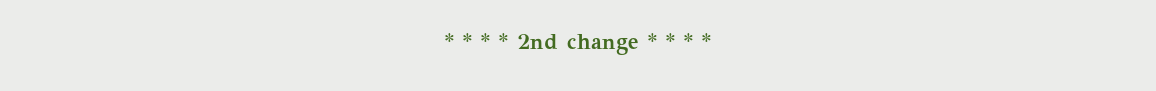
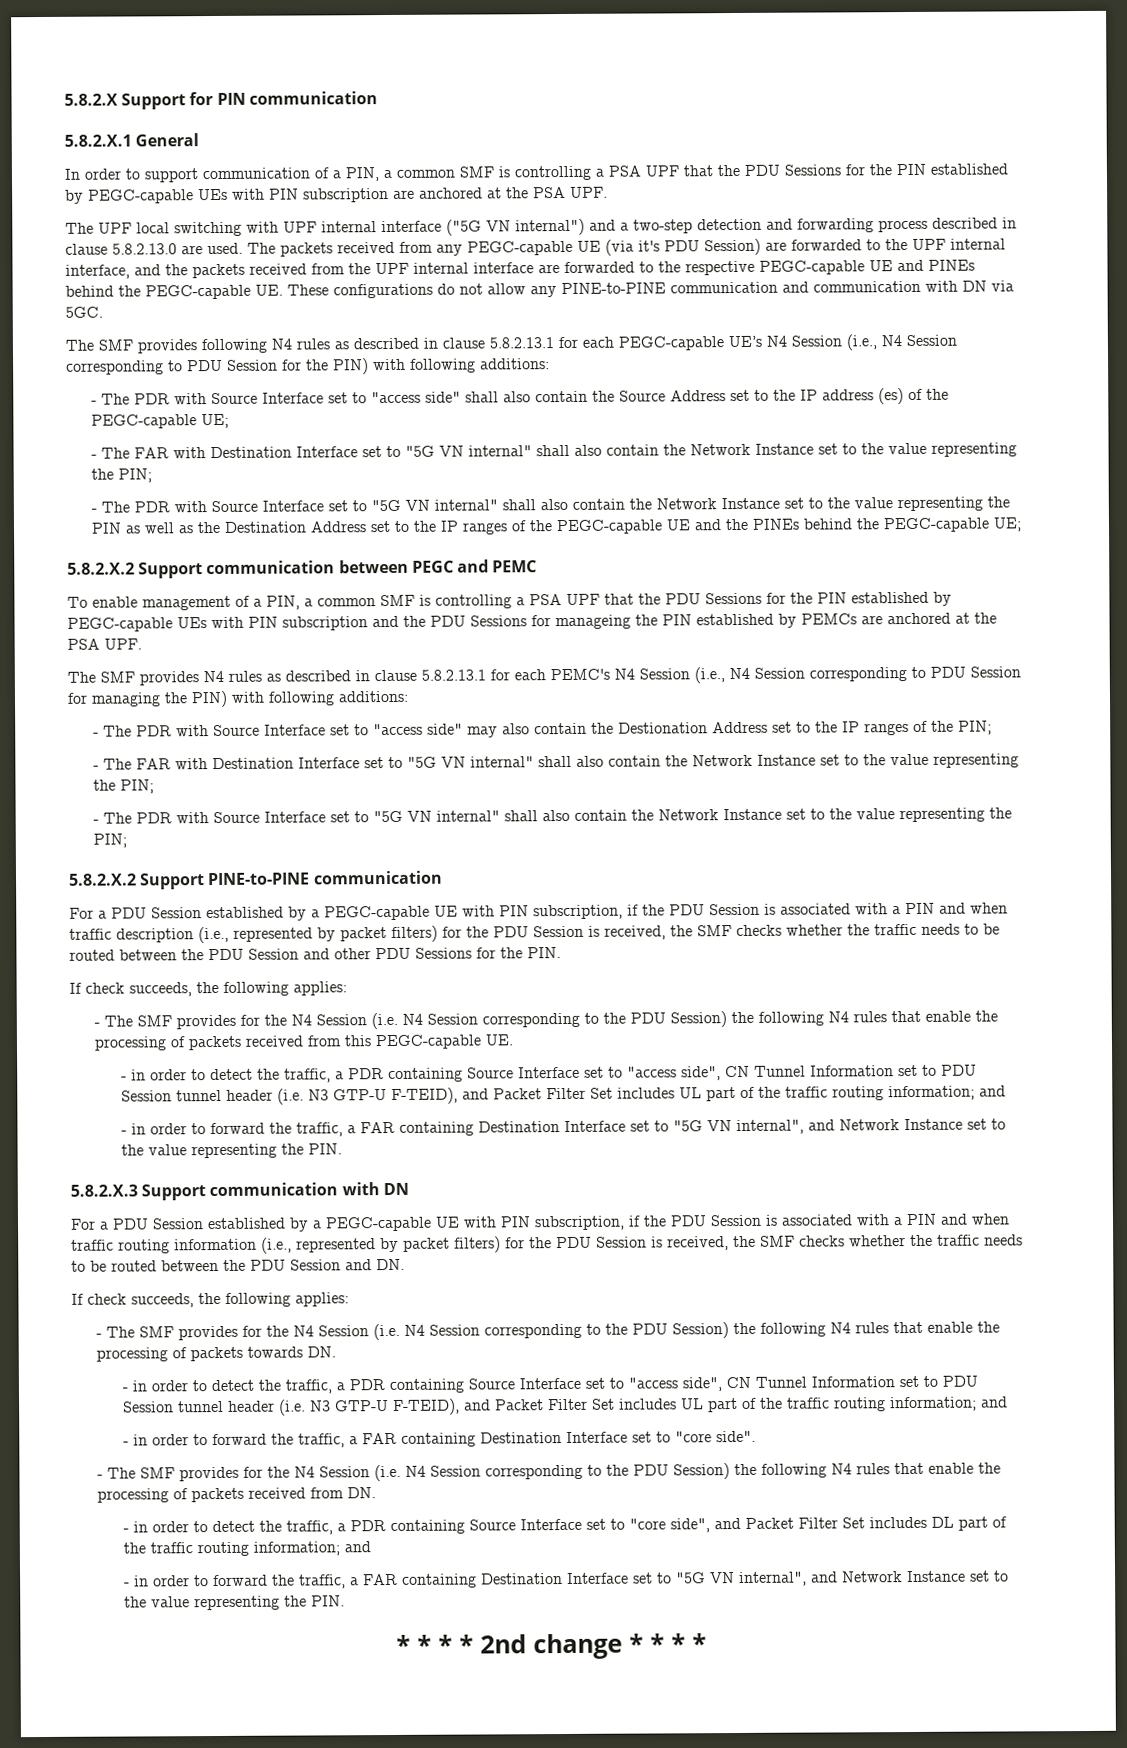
(445, 41) none -> [64,91,378,110] [64,133,200,147] [64,163,1008,183] [65,186,608,204] [65,217,1017,237] [65,238,1006,257] [65,259,975,279] [65,280,1014,300] [65,306,103,318] [65,334,957,354] [66,358,550,375] [91,388,950,405] [91,413,230,429] [91,442,1018,459] [91,468,153,483] [91,496,1011,513] [91,517,1023,535] [67,559,538,579] [67,591,952,611] [67,612,997,632] [67,638,142,650] [67,666,1021,686] [67,690,409,708] [93,720,993,738] [93,753,1020,770] [93,779,155,794] [93,807,1013,824] [93,833,128,848] [68,870,443,890] [69,902,1008,921] [69,923,1000,944] [69,947,561,961] [69,981,347,997] [94,1010,999,1030] [94,1034,514,1051] [120,1064,977,1083] [120,1085,1006,1105] [120,1118,1006,1137] [120,1143,342,1159] [70,1182,409,1201] [70,1213,1010,1232] [71,1234,1023,1254] [71,1258,405,1272] [71,1292,349,1308] [96,1321,1001,1341] [96,1346,337,1362] [121,1375,978,1394] [122,1396,1008,1416] [122,1430,756,1448] [97,1462,1002,1482] [97,1487,377,1503] [122,1516,1007,1535] [122,1541,371,1557] [123,1570,1009,1589] [123,1595,345,1611] 5.8.2.X Support for PIN communication // 5.8.2.X.1 General // In order to support communication of a PIN, a common SMF is controlling a PSA UPF that the PDU Sessions for the PIN established by PEGC-capable UEs with PIN subscription are anchored at the PSA UPF. // The UPF local switching with UPF internal interface ("5G VN internal") and a two-step detection and forwarding process described in clause 5.8.2.13.0 are used. The packets received from any PEGC-capable UE (via it's PDU Session) are forwarded to the UPF internal interface, and the packets received from the UPF internal interface are forwarded to the respective PEGC-capable UE and PINEs behind the PEGC-capable UE. These configurations do not allow any PINE-to-PINE communication and communication with DN via 5GC. // The SMF provides following N4 rules as described in clause 5.8.2.13.1 for each PEGC-capable UE’s N4 Session (i.e., N4 Session corresponding to PDU Session for the PIN) with following additions: // - The PDR with Source Interface set to "access side" shall also contain the Source Address set to the IP address (es) of the PEGC-capable UE; // - The FAR with Destination Interface set to "5G VN internal" shall also contain the Network Instance set to the value representing the PIN; // - The PDR with Source Interface set to "5G VN internal" shall also contain the Network Instance set to the value representing the PIN as well as the Destination Address set to the IP ranges of the PEGC-capable UE and the PINEs behind the PEGC-capable UE; // 5.8.2.X.2 Support communication between PEGC and PEMC // To enable management of a PIN, a common SMF is controlling a PSA UPF that the PDU Sessions for the PIN established by PEGC-capable UEs with PIN subscription and the PDU Sessions for manageing the PIN established by PEMCs are anchored at the PSA UPF. // The SMF provides N4 rules as described in clause 5.8.2.13.1 for each PEMC's N4 Session (i.e., N4 Session corresponding to PDU Session for managing the PIN) with following additions: // - The PDR with Source Interface set to "access side" may also contain the Destionation Address set to the IP ranges of the PIN; // - The FAR with Destination Interface set to "5G VN internal" shall also contain the Network Instance set to the value representing the PIN; // - The PDR with Source Interface set to "5G VN internal" shall also contain the Network Instance set to the value representing the PIN; // 5.8.2.X.2 Support PINE-to-PINE communication // For a PDU Session established by a PEGC-capable UE with PIN subscription, if the PDU Session is associated with a PIN and when traffic description (i.e., represented by packet filters) for the PDU Session is received, the SMF checks whether the traffic needs to be routed between the PDU Session and other PDU Sessions for the PIN. // If check succeeds, the following applies: // - The SMF provides for the N4 Session (i.e. N4 Session corresponding to the PDU Session) the following N4 rules that enable the processing of packets received from this PEGC-capable UE. // - in order to detect the traffic, a PDR containing Source Interface set to "access side", CN Tunnel Information set to PDU Session tunnel header (i.e. N3 GTP-U F-TEID), and Packet Filter Set includes UL part of the traffic routing information; and // - in order to forward the traffic, a FAR containing Destination Interface set to "5G VN internal", and Network Instance set to the value representing the PIN. // 5.8.2.X.3 Support communication with DN // For a PDU Session established by a PEGC-capable UE with PIN subscription, if the PDU Session is associated with a PIN and when traffic routing information (i.e., represented by packet filters) for the PDU Session is received, the SMF checks whether the traffic needs to be routed between the PDU Session and DN. // If check succeeds, the following applies: // - The SMF provides for the N4 Session (i.e. N4 Session corresponding to the PDU Session) the following N4 rules that enable the processing of packets towards DN. // - in order to detect the traffic, a PDR containing Source Interface set to "access side", CN Tunnel Information set to PDU Session tunnel header (i.e. N3 GTP-U F-TEID), and Packet Filter Set includes UL part of the traffic routing information; and // - in order to forward the traffic, a FAR containing Destination Interface set to "core side". // - The SMF provides for the N4 Session (i.e. N4 Session corresponding to the PDU Session) the following N4 rules that enable the processing of packets received from DN. // - in order to detect the traffic, a PDR containing Source Interface set to "core side", and Packet Filter Set includes DL part of the traffic routing information; and // - in order to forward the traffic, a FAR containing Destination Interface set to "5G VN internal", and Network Instance set to the value representing the PIN. //

